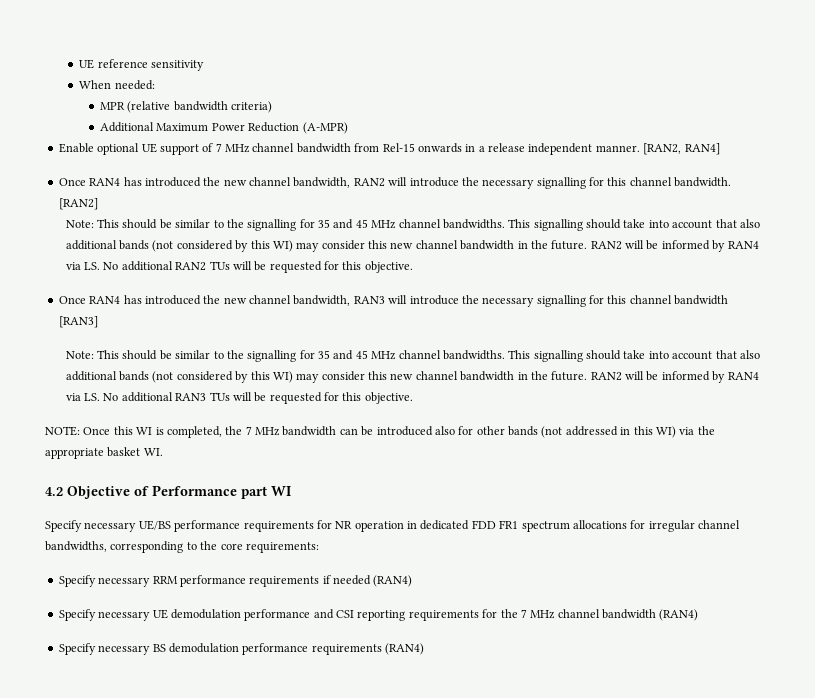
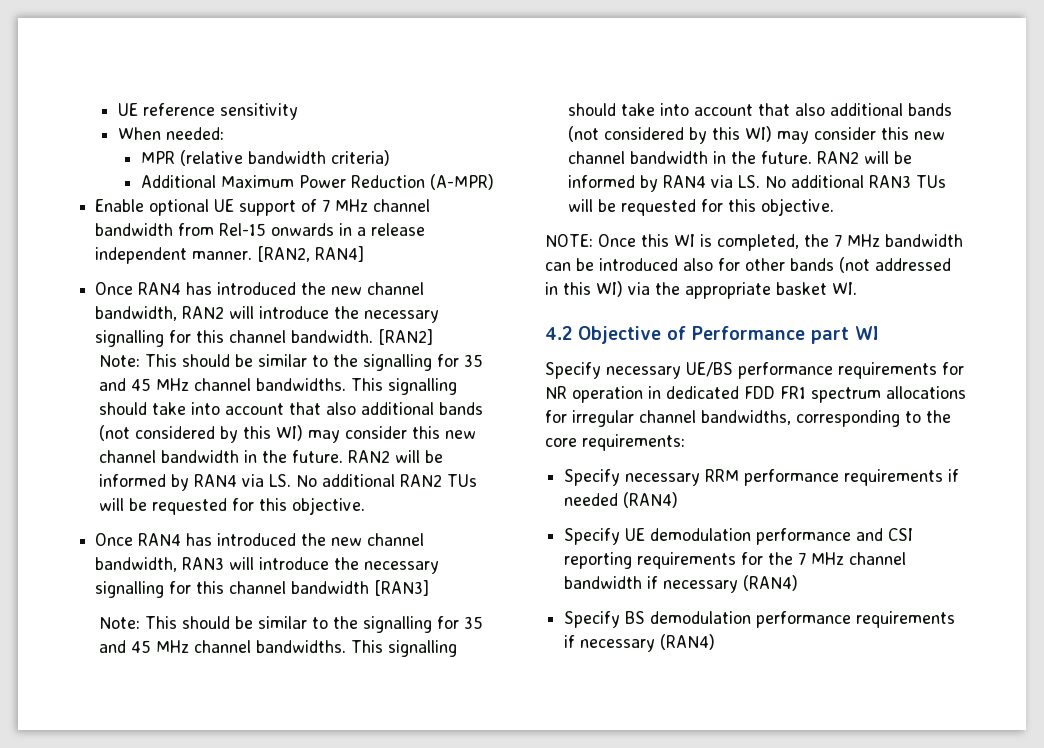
[98,611,151,621] necessary -> (621, 536) none
[659,609,699,621] [58,643,151,655] (RAN4) // Specify necessary -> [647,575,799,593] [564,611,621,628] if necessary (RAN4) // Specify
(382, 649) none -> [564,635,656,652] if necessary

